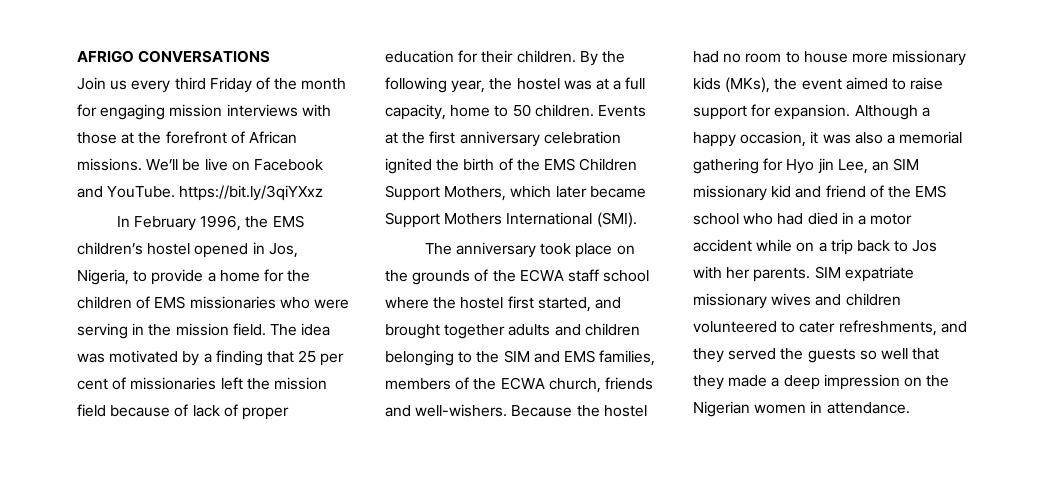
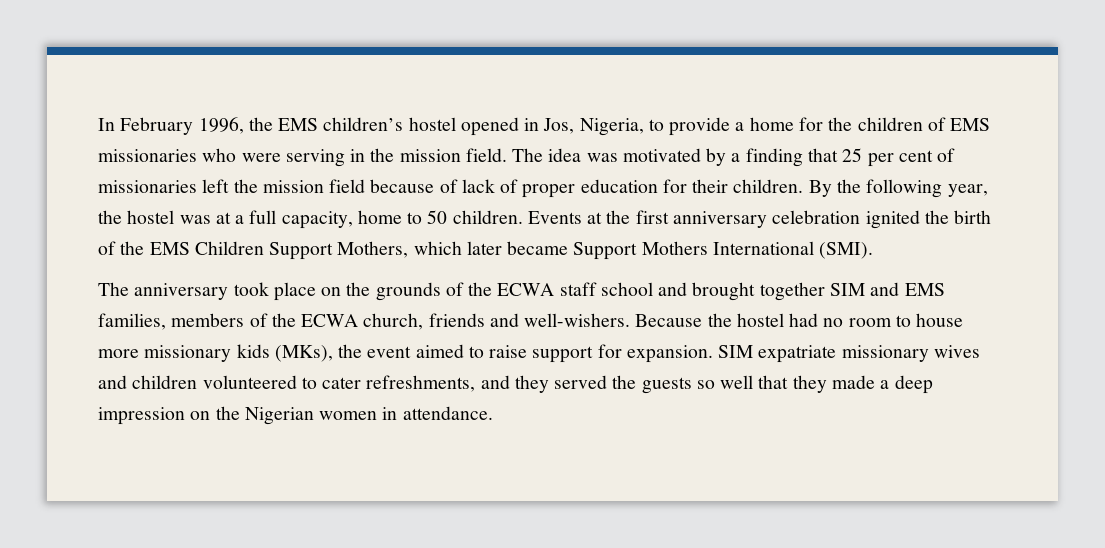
[77,50,271,63] [77,77,347,93] [77,104,331,120] [77,131,297,144] [77,158,323,171] [77,185,324,201] AFRIGO CONVERSATIONS // Join us every third Friday of the month for engaging mission interviews with those at the forefront of African missions. We’ll be live on Facebook and YouTube. https://bit.ly/3qiYXxz // -> (98, 124) none
[385,296,621,312] [385,323,640,339] [385,350,500,366] where the hostel first started, and brought together adults and children belonging to the -> [658,282,825,301] and brought together
[854,105,930,120] [693,131,963,147] [693,158,920,174] [693,185,947,201] [693,212,913,225] [693,239,938,255] [693,266,811,282] Although a happy occasion, it was also a memorial gathering for Hyo jin Lee, an SIM missionary kid and friend of the EMS school who had died in a motor accident while on a trip back to Jos with her parents. -> (713, 354) none

